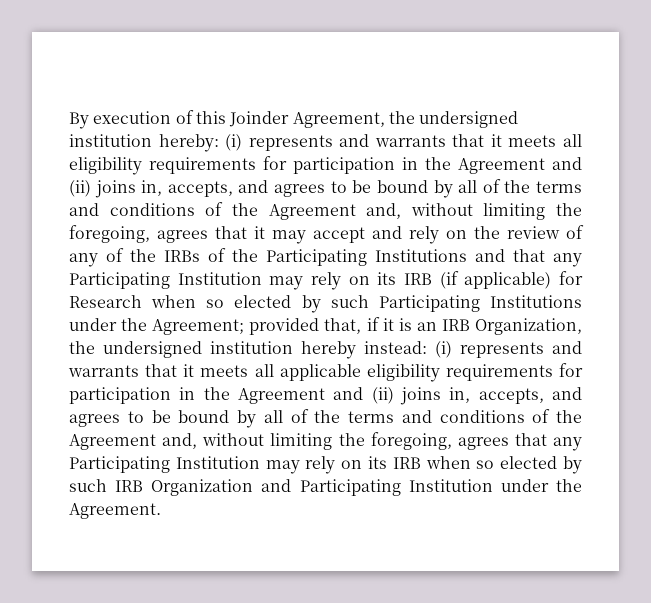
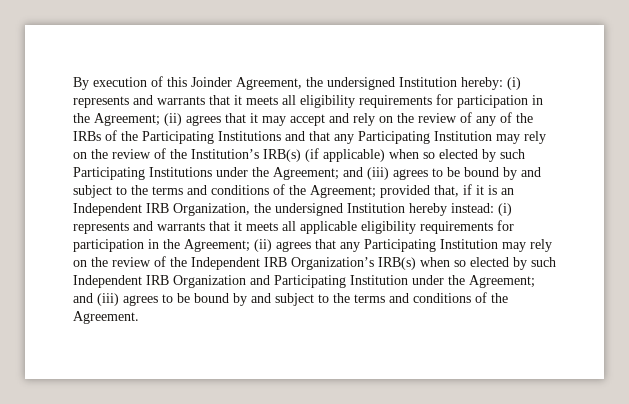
[69,134,152,147] institution -> [399,77,457,87] Institution
[458,157,582,174] [69,179,583,198] [69,202,582,220] [69,225,150,243] Agreement and (ii) joins in, accepts, and agrees to be bound by all of the terms and conditions of the Agreement and, without limiting the foregoing, -> [94,113,182,126] Agreement; (ii)
[377,271,584,289] [69,295,142,308] its IRB (if applicable) for Research -> [91,148,385,162] the review of the Institution’s IRB(s) (if applicable)
(245, 327) none -> [343,167,541,180] [73,184,376,198] and (iii) agrees to be bound by and subject to the terms and conditions of the Agreement;
(437, 326) none -> [73,203,142,216] Independent
[210,341,293,354] institution -> [347,203,405,213] Institution
[238,387,582,405] [69,409,582,428] [69,432,452,450] Agreement and (ii) joins in, accepts, and agrees to be bound by all of the terms and conditions of the Agreement and, without limiting the foregoing, -> [184,239,272,252] Agreement; (ii)
[368,456,583,474] [69,479,107,492] its IRB when so elected by such -> [91,256,556,270] [73,275,142,288] the review of the Independent IRB Organization’s IRB(s) when so elected by such Independent
(582, 485) none -> [469,275,535,288] [73,292,508,306] Agreement; and (iii) agrees to be bound by and subject to the terms and conditions of the

